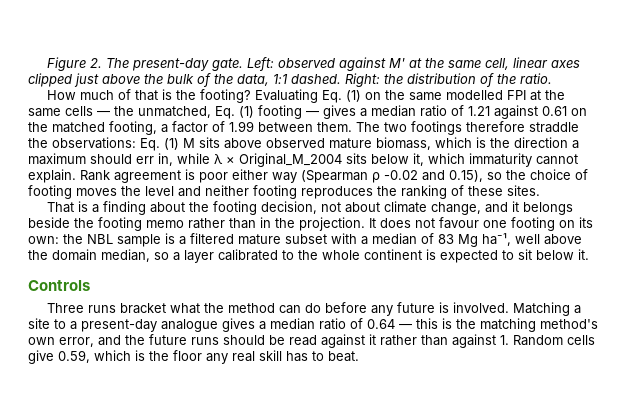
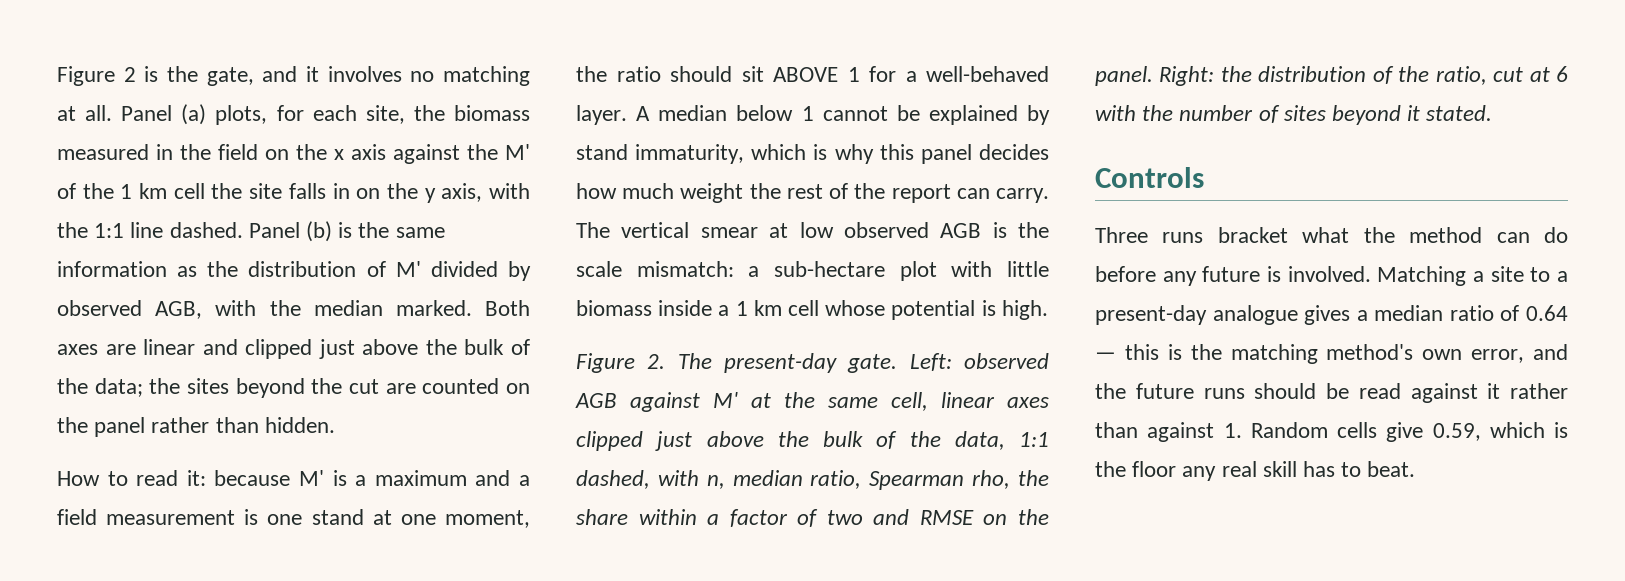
[47,57,87,71] Figure -> [57,66,530,86] [57,104,530,125] [57,144,530,164] [57,183,530,203] [57,221,445,242] [57,261,531,281] [57,300,530,319] [57,339,530,359] [57,378,530,398] [57,417,335,437] [57,470,531,486] [57,509,530,528] [576,66,1049,82] [576,105,1050,125] [576,144,1049,164] [576,183,1049,203] [576,222,1049,238] [576,261,1049,281] [576,300,1048,320] [576,353,635,373] Figure 2 is the gate, and it involves no matching at all. Panel (a) plots, for each site, the biomass measured in the field on the x axis against the M' of the 1 km cell the site falls in on the y axis, with the 1:1 line dashed. Panel (b) is the same information as the distribution of M' divided by observed AGB, with the median marked. Both axes are linear and clipped just above the bulk of the data; the sites beyond the cut are counted on the panel rather than hidden. // How to read it: because M' is a maximum and a field measurement is one stand at one moment, the ratio should sit ABOVE 1 for a well-behaved layer. A median below 1 cannot be explained by stand immaturity, which is why this panel decides how much weight the rest of the report can carry. The vertical smear at low observed AGB is the scale mismatch: a sub-hectare plot with little biomass inside a 1 km cell whose potential is high. // Figure
(336, 63) none -> [575,393,617,408] AGB
[291,74,341,84] dashed. -> [576,470,1049,490] [576,509,1049,527] [1095,66,1153,86] dashed, with n, median ratio, Spearman rho, the share within a factor of two and RMSE on the panel.
[520,73,552,84] [47,89,566,103] [28,105,587,119] [28,121,579,135] [28,137,579,151] [28,153,578,167] [28,169,588,183] [28,185,540,199] [47,201,574,215] [28,217,593,231] [28,233,582,247] [28,249,589,263] ratio. // How much of that is the footing? Evaluating Eq. (1) on the same modelled FPI at the same cells — the unmatched, Eq. (1) footing — gives a median ratio of 1.21 against 0.61 on the matched footing, a factor of 1.99 between them. The two footings therefore straddle the observations: Eq. (1) M sits above observed mature biomass, which is the direction a maximum should err in, while λ × Original_M_2004 sits below it, which immaturity cannot explain. Rank agreement is poor either way (Spearman ρ -0.02 and 0.15), so the choice of footing moves the level and neither footing reproduces the ranking of these sites. // That is a finding about the footing decision, not about climate change, and it belongs beside the footing memo rather than in the projection. It does not favour one footing on its own: the NBL sample is a filtered mature subset with a median of 83 Mg ha⁻¹, well above the domain median, so a layer calibrated to the whole continent is expected to sit below it. -> [1435,66,1568,85] [1095,105,1493,125] ratio, cut at 6 with the number of sites beyond it stated.

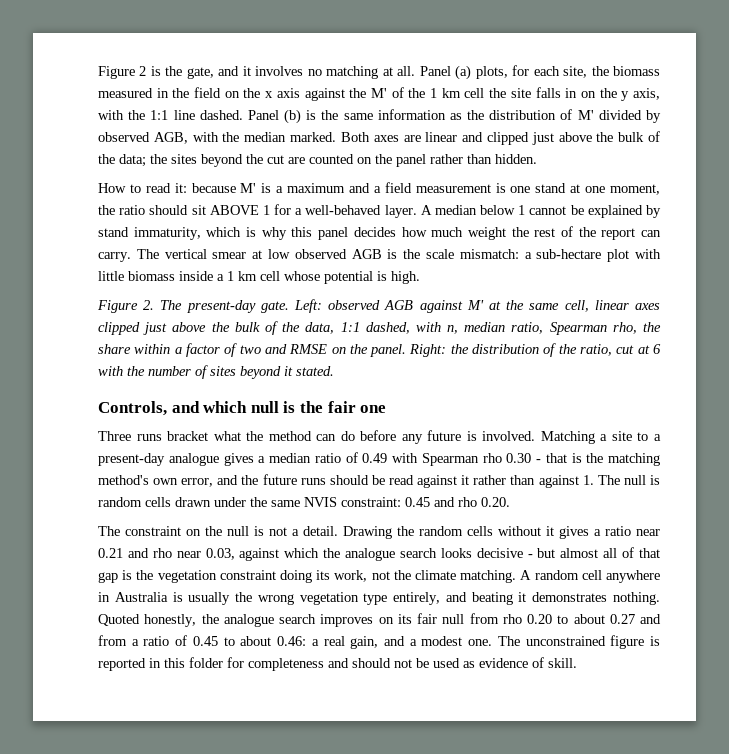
[1095,167,1204,188] Controls -> [98,401,387,416] Controls, and which null is the fair one
[1526,305,1568,321] [1095,344,1159,360] 0.64 — this -> [362,453,567,466] 0.49 with Spearman rho 0.30 - that
[1250,422,1568,442] [1095,461,1416,481] Random cells give 0.59, which is the floor any real skill has to beat. -> [597,475,660,485] [98,497,510,507] [98,526,660,539] [98,547,660,561] [98,570,660,583] [98,592,660,605] [98,613,661,627] [98,635,660,649] [98,657,577,671] The null is random cells drawn under the same NVIS constraint: 0.45 and rho 0.20. // The constraint on the null is not a detail. Drawing the random cells without it gives a ratio near 0.21 and rho near 0.03, against which the analogue search looks decisive - but almost all of that gap is the vegetation constraint doing its work, not the climate matching. A random cell anywhere in Australia is usually the wrong vegetation type entirely, and beating it demonstrates nothing. Quoted honestly, the analogue search improves on its fair null from rho 0.20 to about 0.27 and from a ratio of 0.45 to about 0.46: a real gain, and a modest one. The unconstrained figure is reported in this folder for completeness and should not be used as evidence of skill.

